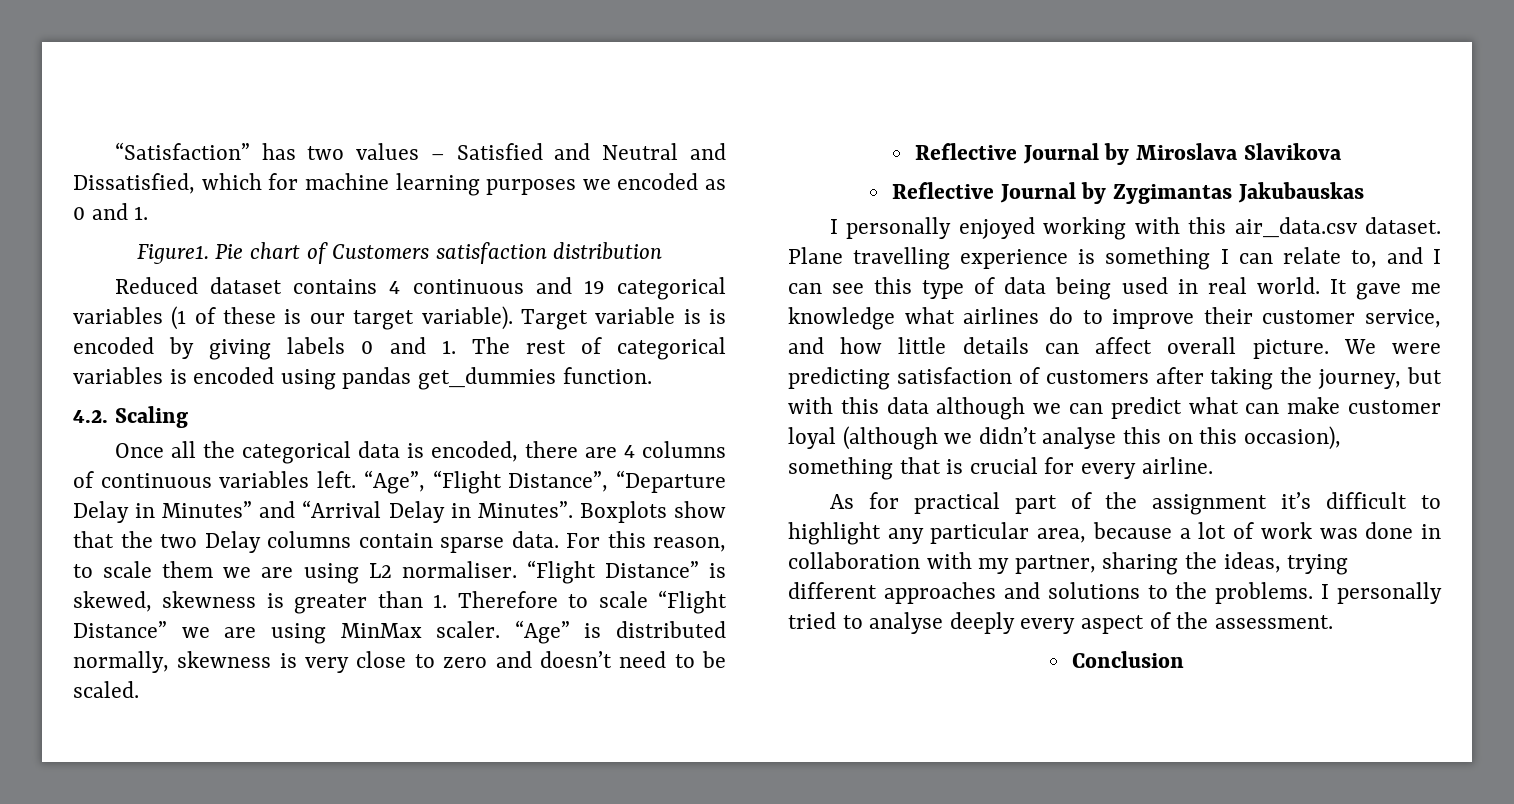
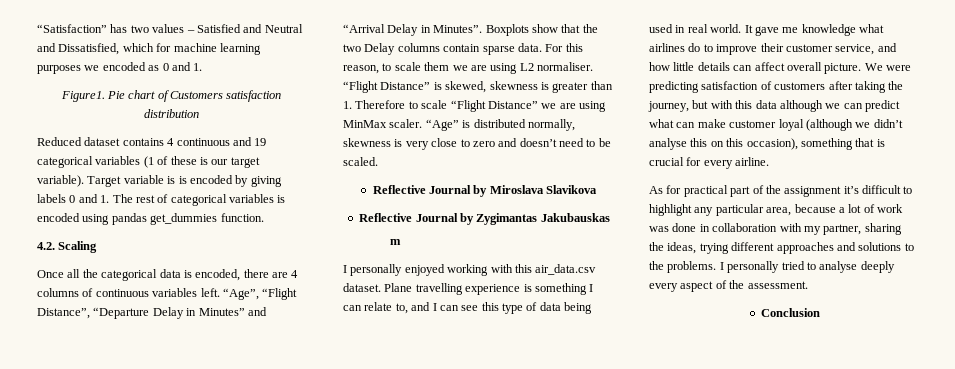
(1364, 192) none -> [389,239,401,245] // m

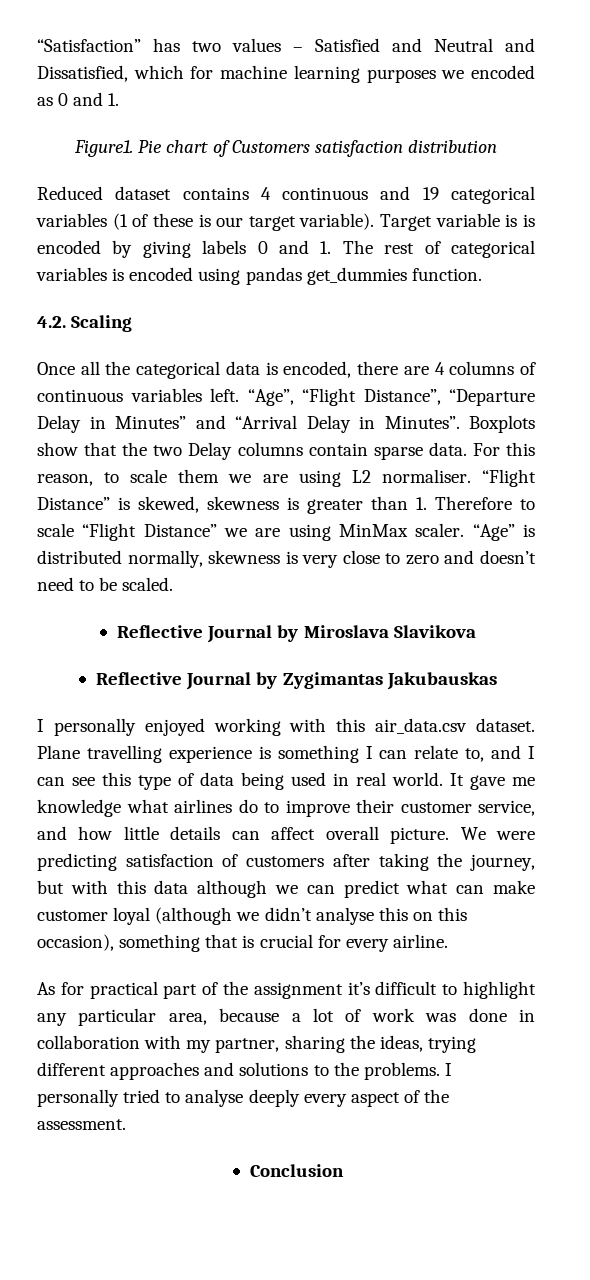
[389,239,401,245] // m -> (497, 681) none

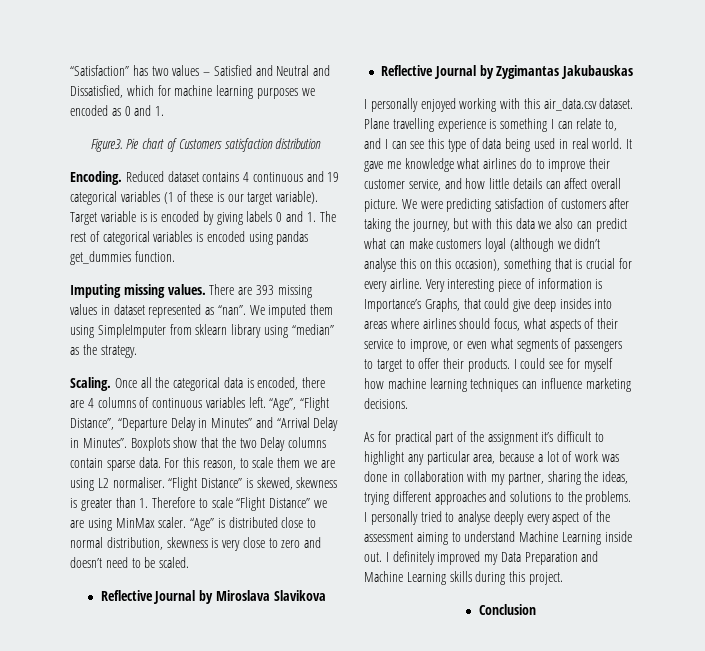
[74,140,134,157] Figure1. -> [90,138,123,152] Figure3.
(497, 146) none -> [70,171,122,185] Encoding.
[37,315,133,332] 4.2. Scaling // -> [70,284,312,298] [70,304,334,318] [70,324,334,338] [70,344,137,358] [70,377,111,391] Imputing missing values. There are 393 missing values in dataset represented as “nan”. We imputed them using SimpleImputer from sklearn library using “median” as the strategy. // Scaling.
[127,550,203,568] normally, -> [281,517,317,528] [70,537,163,550] close to normal distribution,
[197,880,298,898] although we -> [538,218,574,229] we also
[37,910,108,921] customer -> [436,239,482,249] customers
(448, 941) none -> [425,278,603,292] [364,298,613,312] [364,318,619,332] [364,338,623,352] [364,358,613,372] [364,378,631,392] [364,398,408,409] Very interesting piece of information is Importance’s Graphs, that could give deep insides into areas where airlines should focus, what aspects of their service to improve, or even what segments of passengers to target to offer their products. I could see for myself how machine learning techniques can influence marketing decisions.
[37,1119,126,1130] assessment. -> [364,531,632,545] [364,551,599,565] [364,571,563,585] assessment aiming to understand Machine Learning inside out. I definitely improved my Data Preparation and Machine Learning skills during this project.

